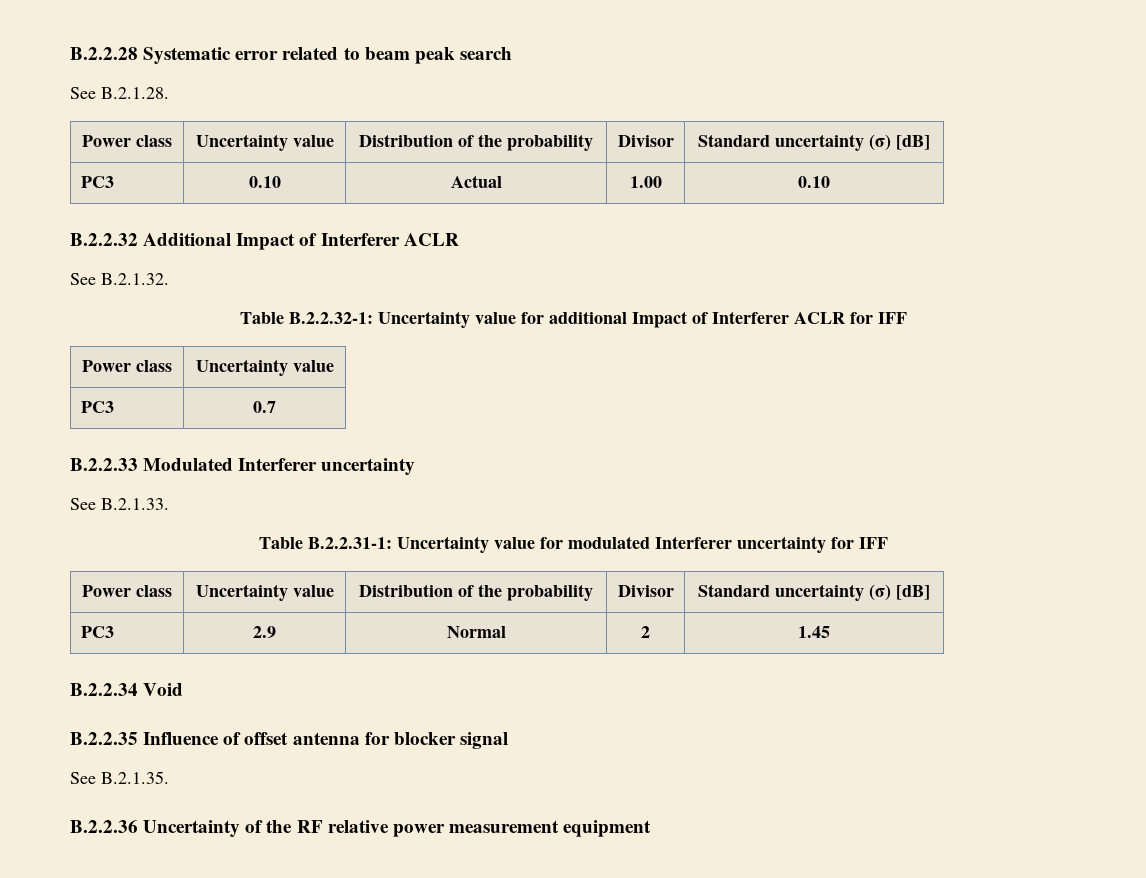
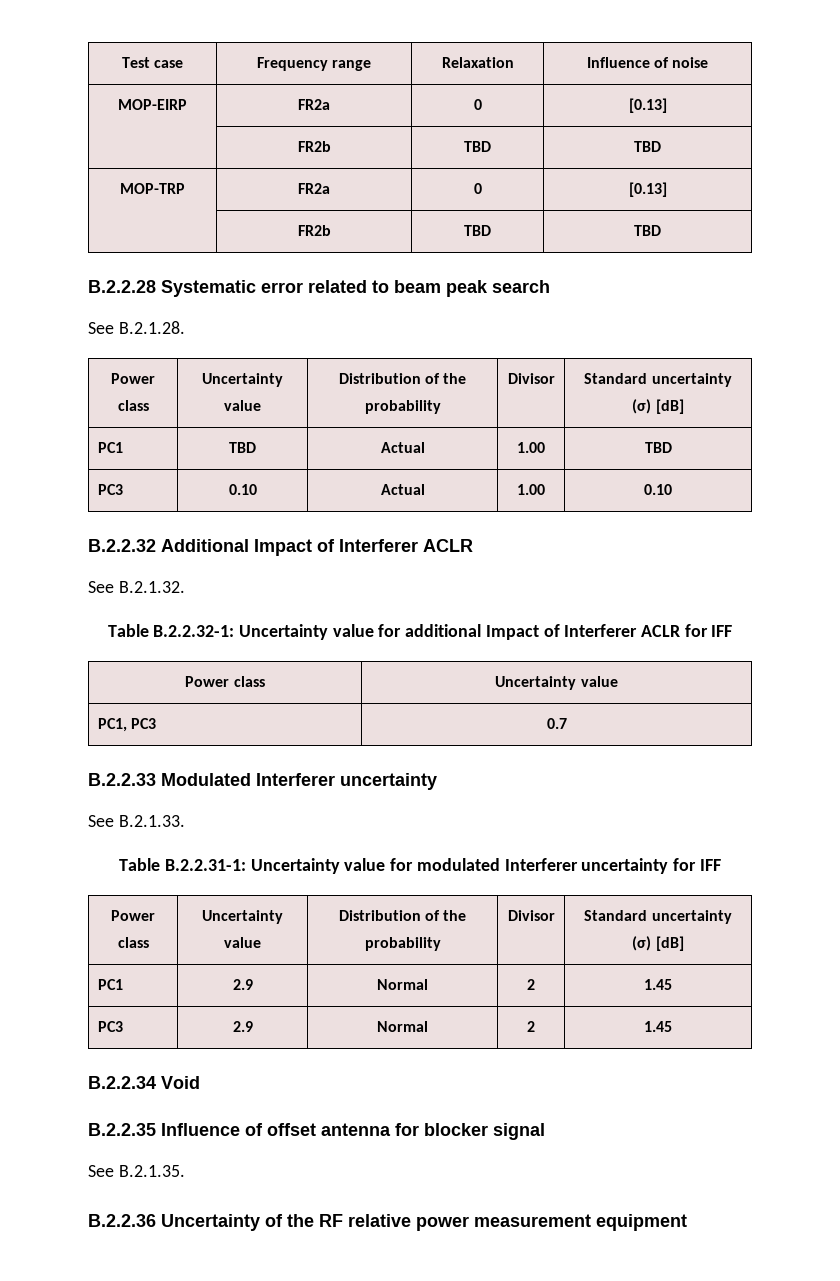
(70, 53) none -> [121,57,184,68] [256,57,372,71] [441,57,514,68] [586,57,709,68] [118,99,187,110] [298,99,330,110] [473,99,482,110] [628,98,667,113] [297,141,331,152] [464,141,491,152] [634,141,661,152] [120,183,185,194] [298,183,330,194] [473,183,482,194] [628,182,667,197] [297,225,331,236] [464,225,491,236] [634,225,661,236] Test case | Frequency range | Relaxation | Influence of noise // MOP-EIRP | FR2a | 0 | [0.13] // | FR2b | TBD | TBD // MOP-TRP | FR2a | 0 | [0.13] // | FR2b | TBD | TBD //
(930, 142) none -> [97,442,123,453] [229,442,256,453] [380,442,425,453] [517,442,545,453] [644,442,672,453] // PC1 | TBD | Actual | 1.00 | TBD
(334, 366) none -> [97,718,127,732] PC1,
(930, 592) none -> [97,979,123,990] [232,979,253,990] [377,979,428,990] [527,979,535,990] [644,979,672,990] // PC1 | 2.9 | Normal | 2 | 1.45

